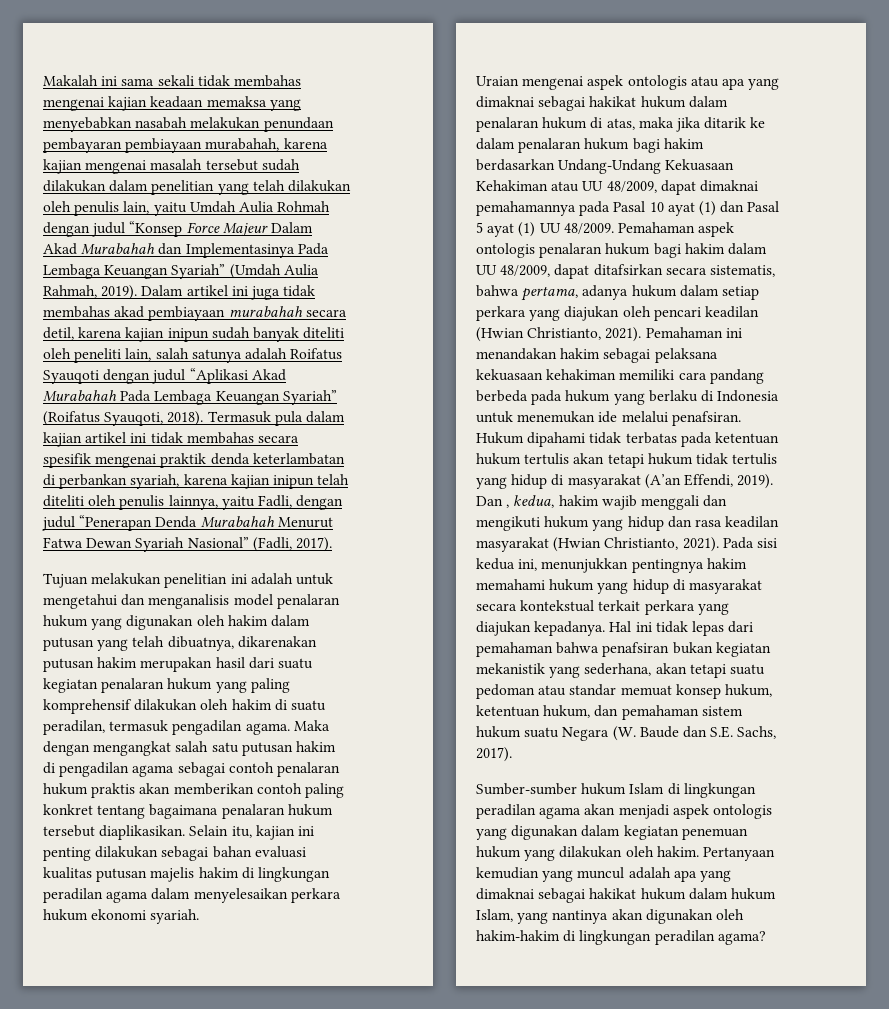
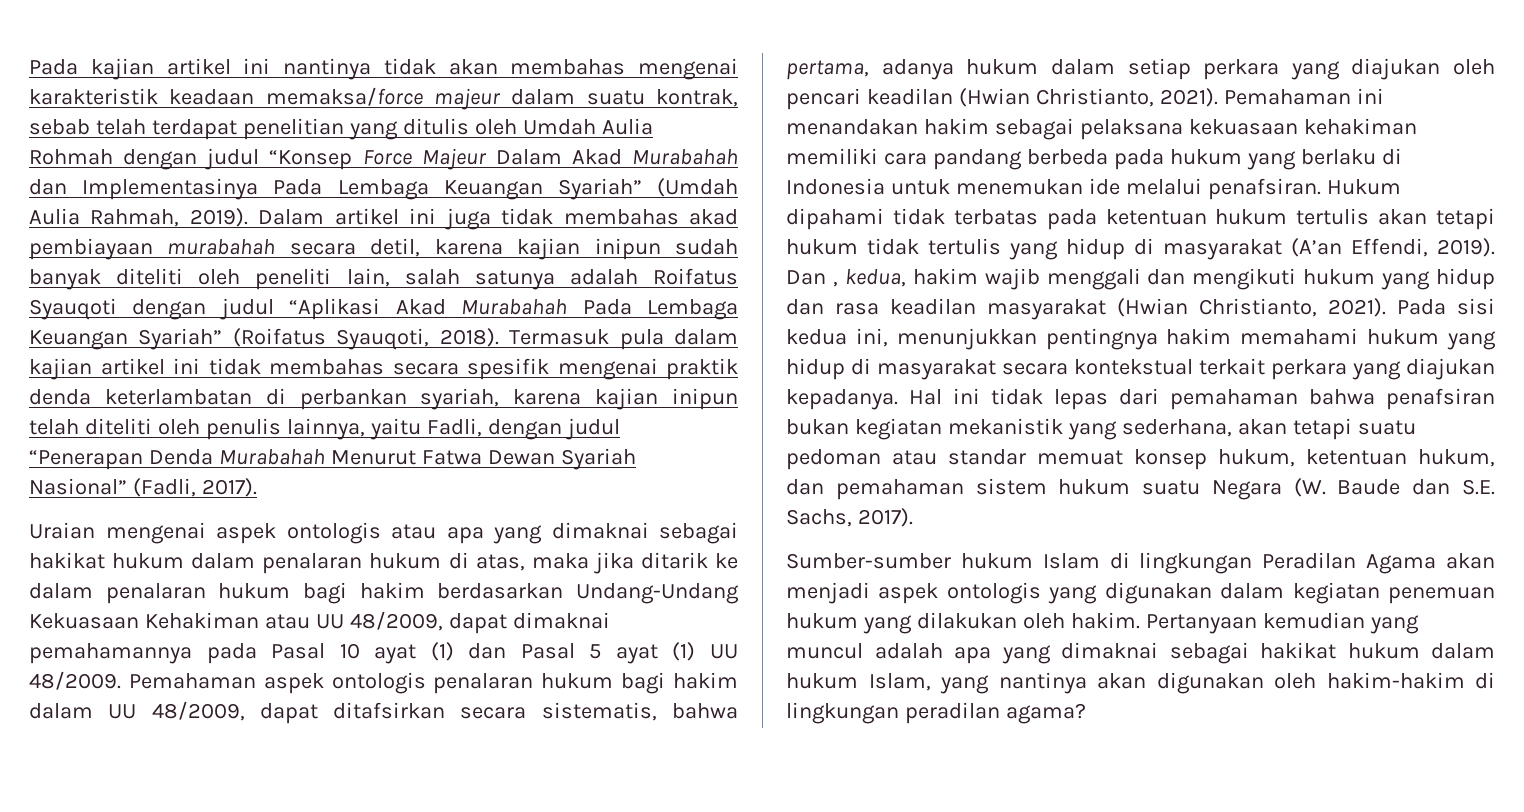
[43,75,301,87] [43,96,301,111] [43,117,334,132] [43,138,328,153] [43,159,300,174] [43,180,351,195] [43,201,187,216] Makalah ini sama sekali tidak membahas mengenai kajian keadaan memaksa yang menyebabkan nasabah melakukan penundaan pembayaran pembiayaan murabahah, karena kajian mengenai masalah tersebut sudah dilakukan dalam penelitian yang telah dilakukan oleh penulis lain, yaitu -> [29,58,738,80] [29,87,738,110] [29,118,517,140] Pada kajian artikel ini nantinya tidak akan membahas mengenai karakteristik keadaan memaksa/force majeur dalam suatu kontrak, sebab telah terdapat penelitian yang ditulis oleh
[43,573,333,588] [43,594,340,609] [43,615,310,630] [43,636,317,651] [43,657,313,672] [43,678,290,693] [43,699,326,714] [43,720,330,735] [43,741,336,756] [43,762,340,777] [43,783,344,798] [43,804,333,819] [43,825,314,840] [43,846,306,861] [43,867,330,882] [43,888,341,903] [43,909,200,924] // Tujuan melakukan penelitian ini adalah untuk mengetahui dan menganalisis model penalaran hukum yang digunakan oleh hakim dalam putusan yang telah dibuatnya, dikarenakan putusan hakim merupakan hasil dari suatu kegiatan penalaran hukum yang paling komprehensif dilakukan oleh hakim di suatu peradilan, termasuk pengadilan agama. Maka dengan mengangkat salah satu putusan hakim di pengadilan agama sebagai contoh penalaran hukum praktis akan memberikan contoh paling konkret tentang bagaimana penalaran hukum tersebut diaplikasikan. Selain itu, kajian ini penting dilakukan sebagai bahan evaluasi kualitas putusan majelis hakim di lingkungan peradilan agama dalam menyelesaikan perkara hukum ekonomi syariah. -> (257, 487) none
[476,804,582,819] peradilan agama -> [1262,552,1437,574] Peradilan Agama

